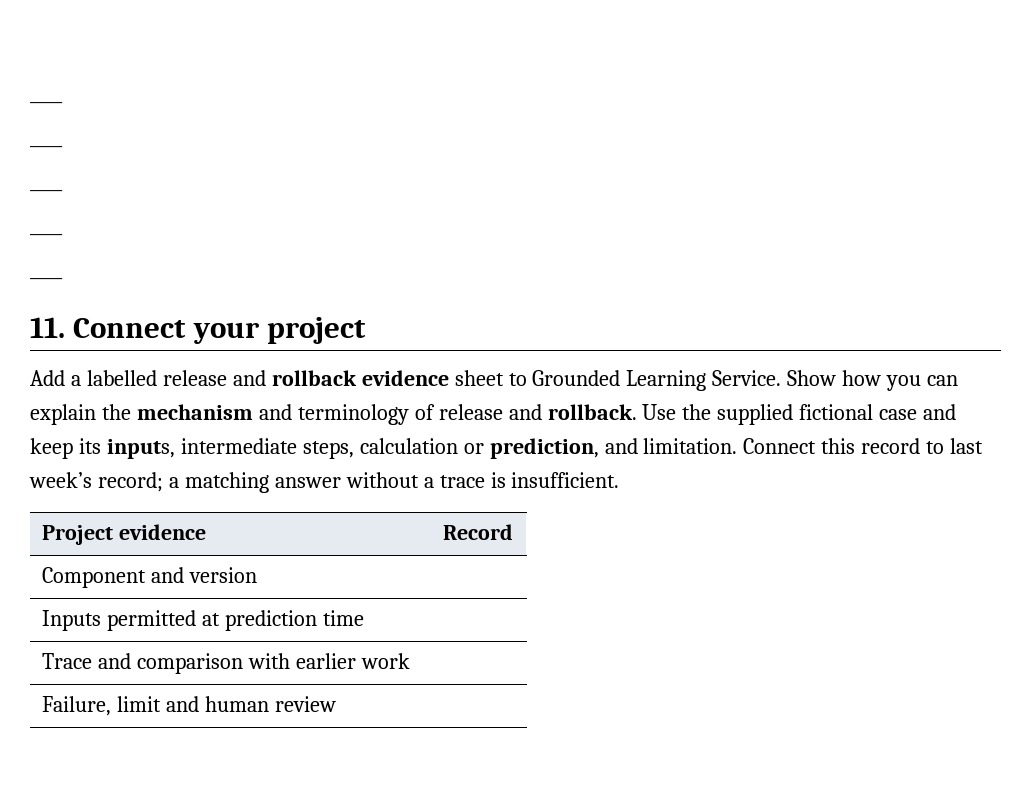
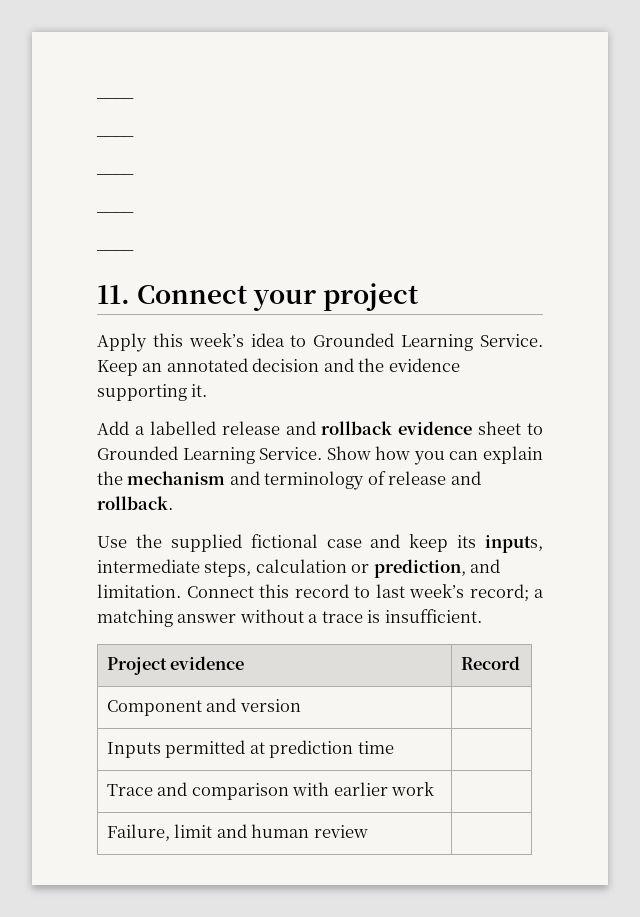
(367, 330) none -> [97,333,543,352] [97,358,460,376] [97,384,208,401] // Apply this week’s idea to Grounded Learning Service. Keep an annotated decision and the evidence supporting it.
(637, 412) none -> (173, 503) //

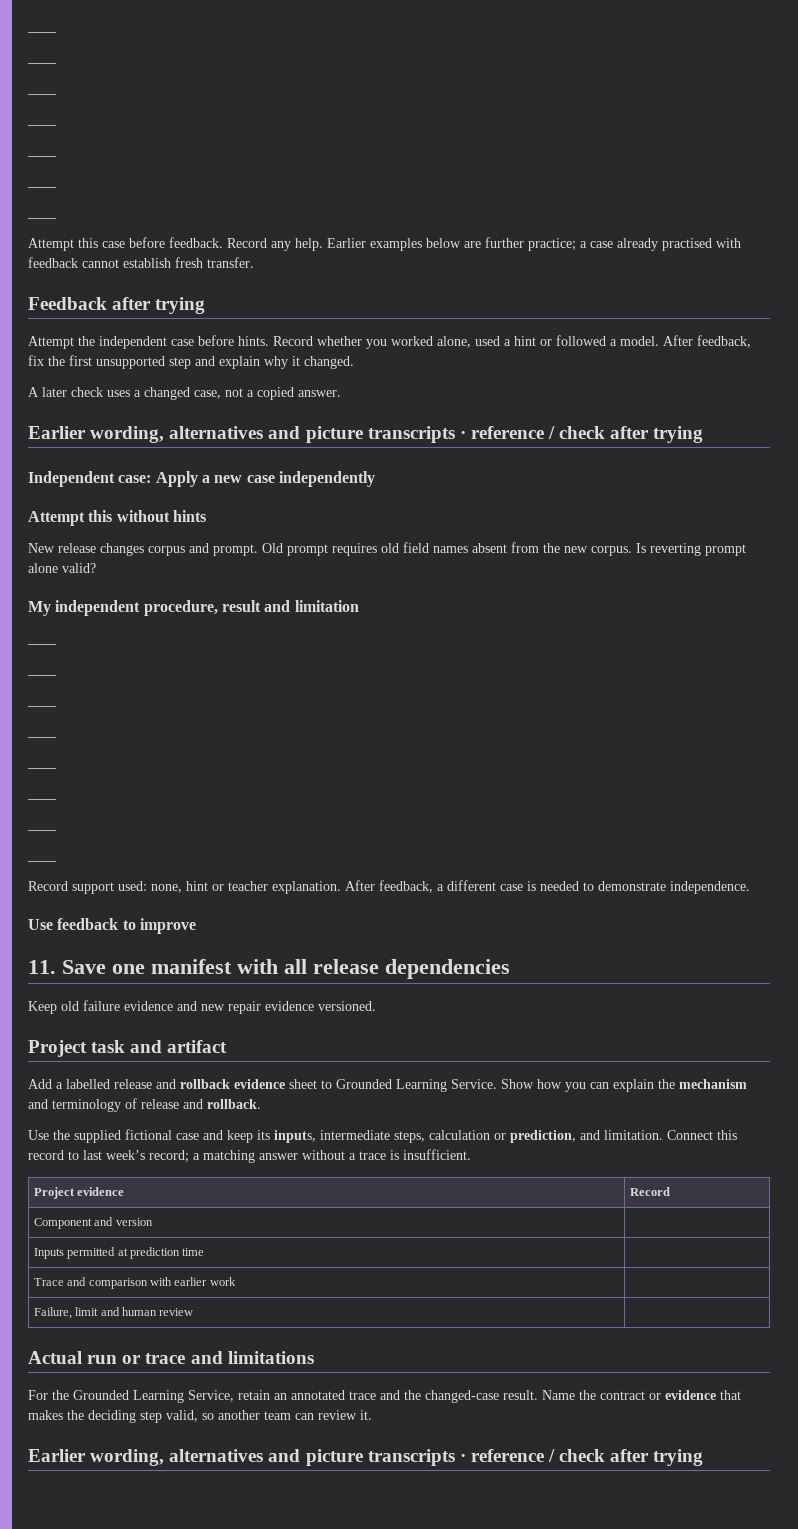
[96,98,134,99] [96,136,134,137] [96,174,134,175] [96,212,134,213] [96,250,134,251] [97,283,420,311] [97,333,543,352] [97,358,460,376] [97,384,208,401] ____ // ____ // ____ // ____ // ____ // 11. Connect your project // Apply this week’s idea to Grounded Learning Service. Keep an annotated decision and the evidence supporting it. -> [27,31,57,33] [27,62,57,64] [27,93,57,95] [27,124,57,126] [27,155,57,157] [27,186,57,188] [27,217,57,219] [28,237,741,251] [28,257,254,268] [28,297,206,314] [28,335,751,349] [28,355,354,369] [28,387,341,400] [28,426,704,443] [28,471,375,487] [28,510,206,526] [28,542,746,556] [28,563,96,573] [28,600,359,616] [27,643,57,645] [27,674,57,676] [27,705,57,707] [27,736,57,738] [27,767,57,769] [27,798,57,800] [27,829,57,831] [27,860,57,862] [28,880,750,894] [28,918,196,934] [28,959,510,979] [28,1000,376,1014] [28,1040,228,1057] ____ // ____ // ____ // ____ // ____ // ____ // ____ // Attempt this case before feedback. Record any help. Earlier examples below are further practice; a case already practised with feedback cannot establish fresh transfer. // Feedback after trying // Attempt the independent case before hints. Record whether you worked alone, used a hint or followed a model. After feedback, fix the first unsupported step and explain why it changed. // A later check uses a changed case, not a copied answer. // Earlier wording, alternatives and picture transcripts · reference / check after trying // Independent case: Apply a new case independently // Attempt this without hints // New release changes corpus and prompt. Old prompt requires old field names absent from the new corpus. Is reverting prompt alone valid? // My independent procedure, result and limitation // ____ // ____ // ____ // ____ // ____ // ____ // ____ // ____ // Record support used: none, hint or teacher explanation. After feedback, a different case is needed to demonstrate independence. // Use feedback to improve // 11. Save one manifest with all release dependencies // Keep old failure evidence and new repair evidence versioned. // Project task and artifact
(368, 831) none -> [28,1351,314,1364] [28,1390,741,1403] [28,1410,372,1423] [28,1449,704,1466] // Actual run or trace and limitations // For the Grounded Learning Service, retain an annotated trace and the changed-case result. Name the contract or evidence that makes the deciding step valid, so another team can review it. // Earlier wording, alternatives and picture transcripts · reference / check after trying

